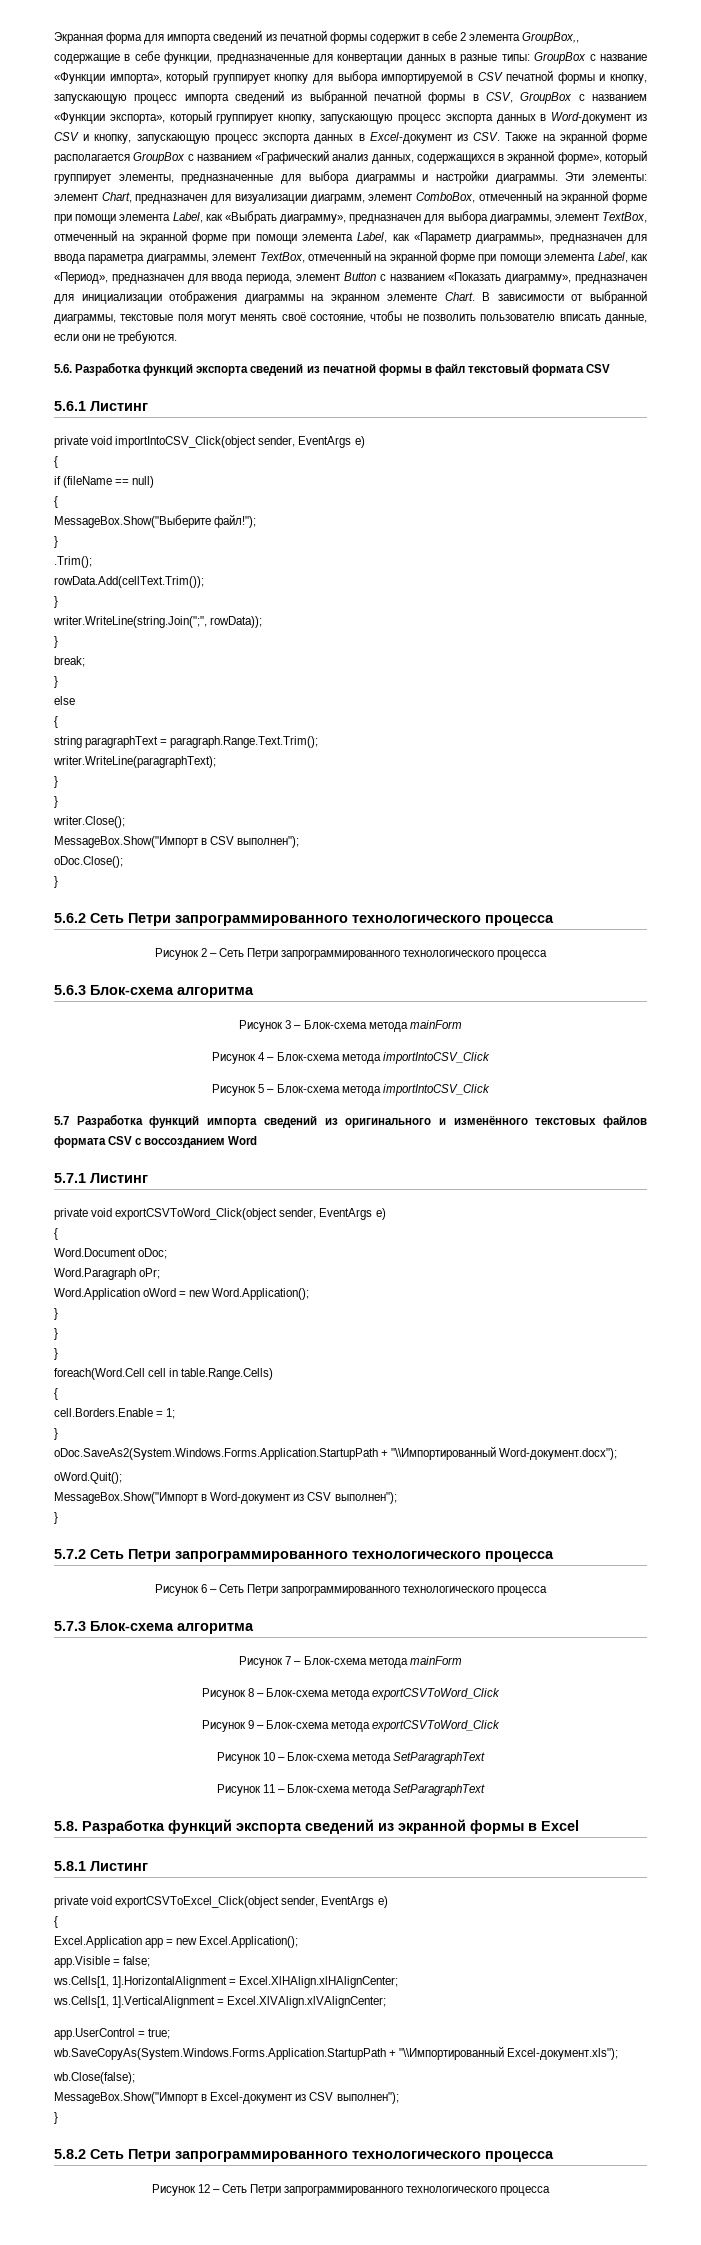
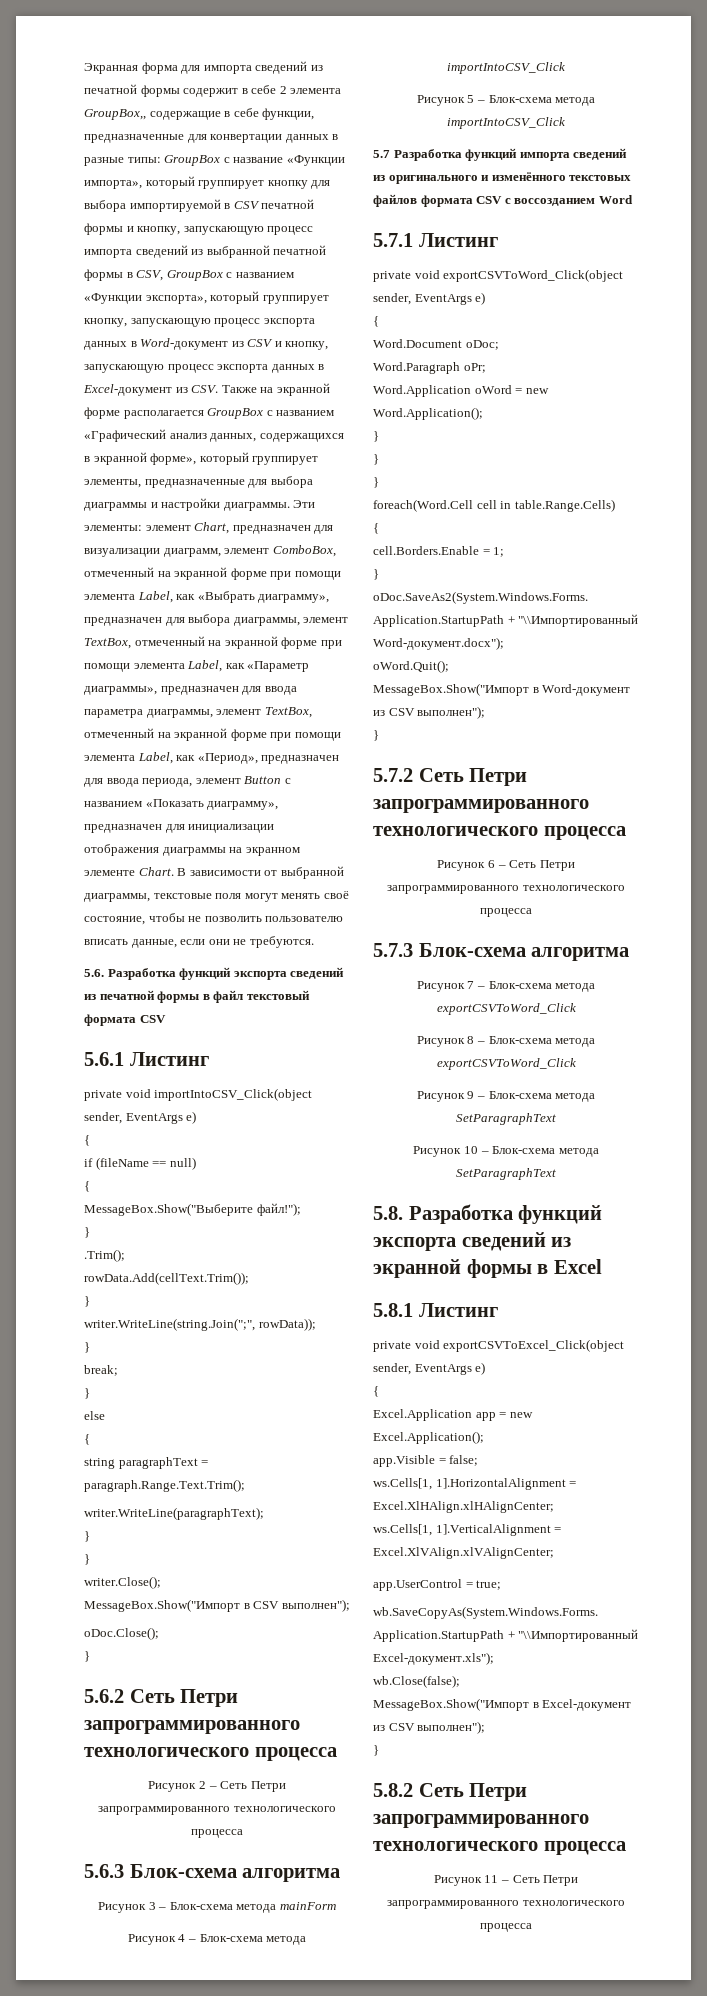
[409,1656,462,1665] mainForm -> [436,1003,576,1015] exportCSVToWord_Click
[372,1720,501,1732] exportCSVToWord_Click -> [456,1113,556,1125] SetParagraphText
[216,1784,486,1796] // Рисунок 11 – Блок-схема метода SetParagraphText -> (556, 1174) none
[197,2184,210,2193] 12 -> [484,1875,499,1883] 11

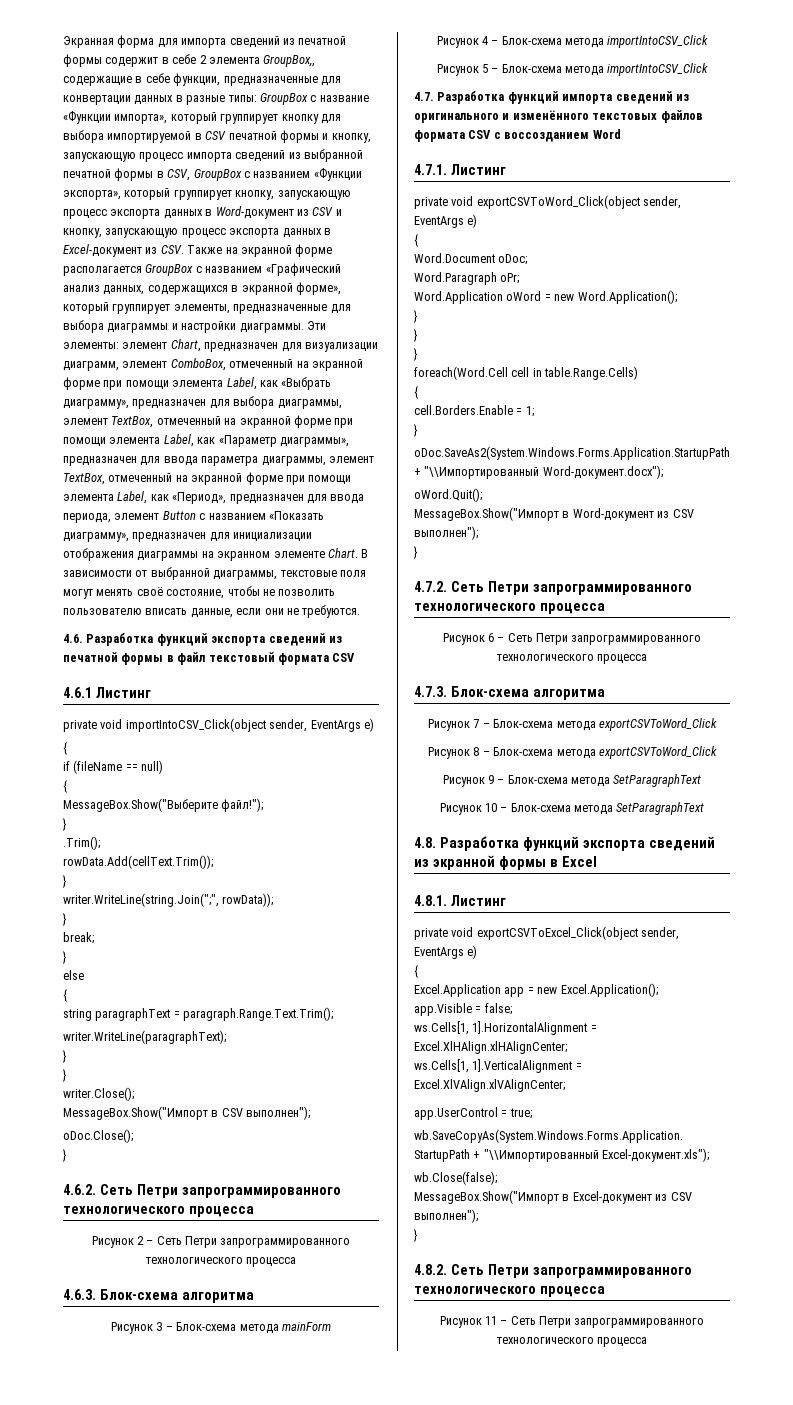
[84,969,104,977] 5.6. -> [63,634,83,643] 4.6.
[84,1052,124,1066] 5.6.1 -> [63,687,92,698] 4.6.1
[84,1689,124,1703] 5.6.2 -> [63,1184,96,1195] 4.6.2.
[84,1864,124,1878] 5.6.3 -> [63,1289,96,1300] 4.6.3.
[373,150,390,158] 5.7 -> [414,92,434,101] 4.7.
[373,233,413,247] 5.7.1 -> [414,164,447,175] 4.7.1.
[373,768,413,782] 5.7.2 -> [414,581,447,592] 4.7.2.
[373,943,413,957] 5.7.3 -> [414,686,447,697] 4.7.3.
[373,1206,403,1220] 5.8. -> [414,837,436,848] 4.8.
[373,1303,413,1317] 5.8.1 -> [414,895,447,906] 4.8.1.
[373,1783,413,1797] 5.8.2 -> [414,1264,447,1275] 4.8.2.

